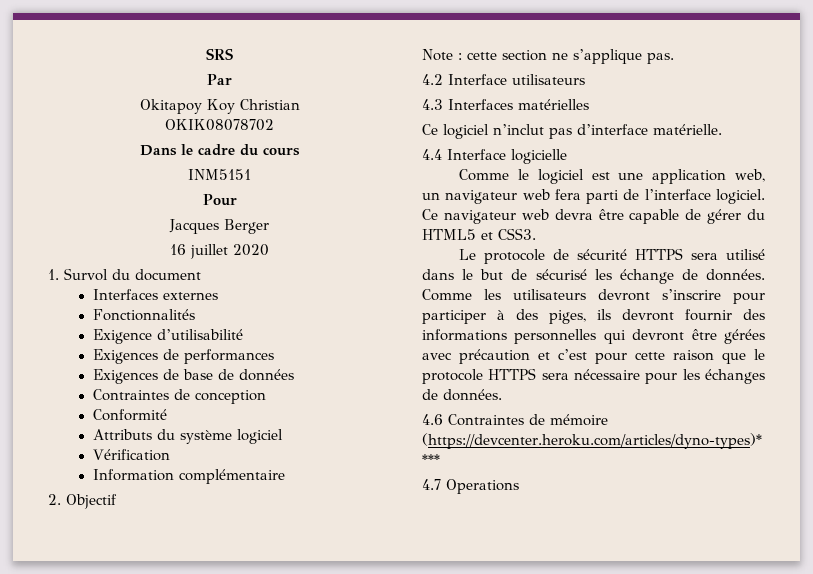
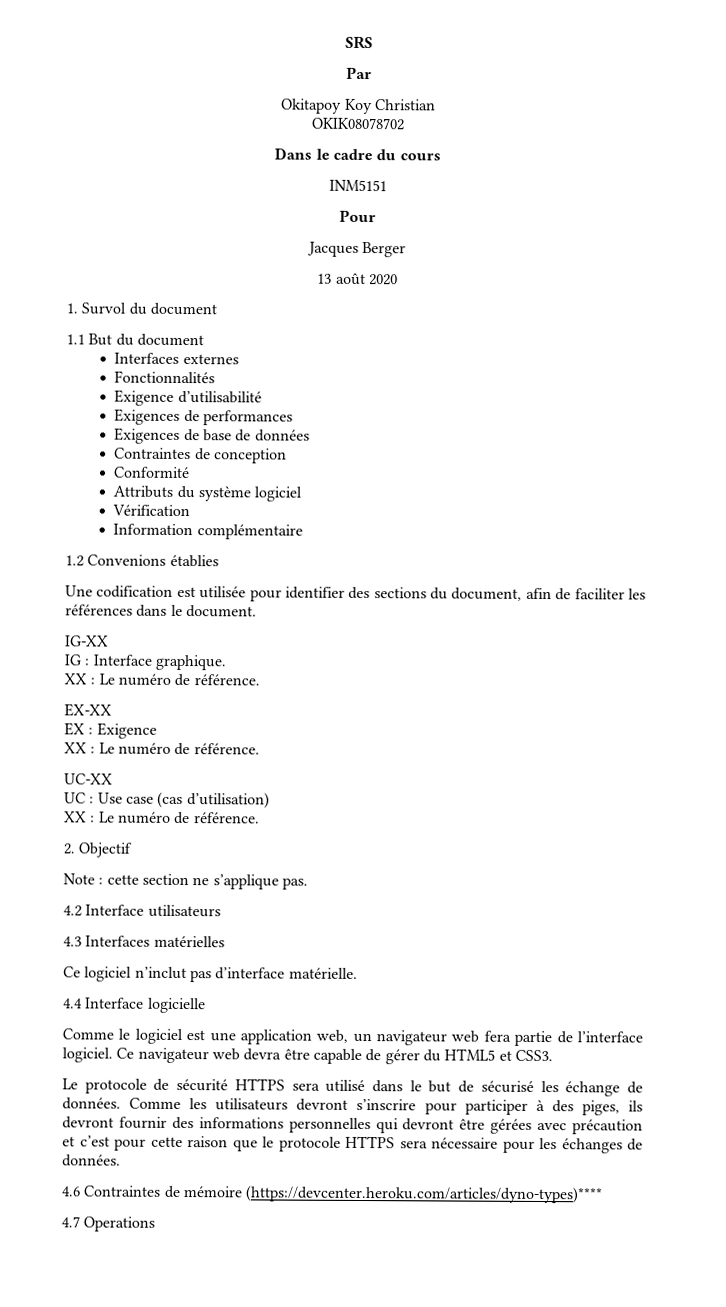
[170,244,228,259] 16 juillet -> [317,272,366,286] 13 août
(201, 275) none -> [66,333,204,347] // 1.1 But du document
(285, 476) none -> [65,554,219,568] [65,585,647,602] [65,604,257,618] [65,635,109,647] [64,654,226,671] [64,673,260,687] [64,703,112,717] [64,722,157,739] [64,742,260,756] [64,773,113,785] [64,791,270,809] [64,811,260,825] // 1.2 Convenions établies // Une codification est utilisée pour identifier des sections du document, afin de faciliter les références dans le document. // IG-XX // IG : Interface graphique. // XX : Le numéro de référence. // EX-XX // EX : Exigence // XX : Le numéro de référence. // UC-XX // UC : Use case (cas d’utilisation) // XX : Le numéro de référence.
[586,190,620,204] parti -> [514,1030,553,1047] partie

